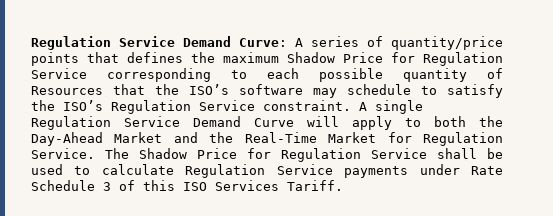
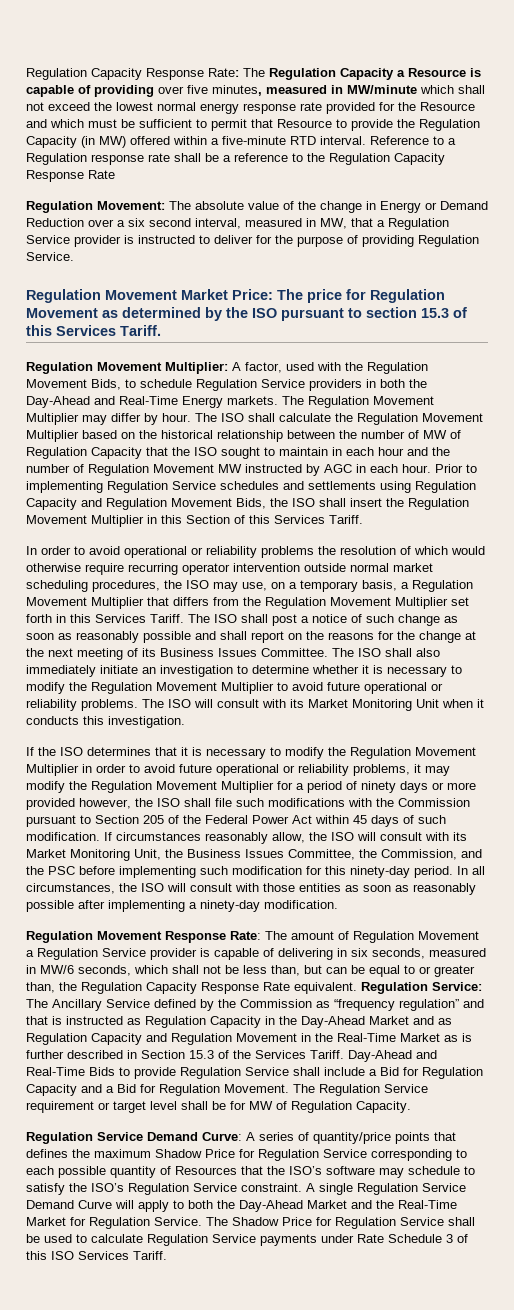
[31,36,111,50] Regulation -> [26,68,481,80] [26,85,485,97] [26,102,475,114] [26,119,480,131] [26,136,456,148] [26,153,445,165] [26,170,115,182] [26,201,488,213] [26,218,449,230] [26,235,479,247] [26,252,74,261] [26,289,445,303] [26,307,467,321] [26,325,161,336] [26,362,428,374] [26,379,427,391] [26,396,434,408] [26,413,483,425] [26,430,461,442] [26,447,450,459] [26,464,477,476] [26,481,476,493] [26,498,469,510] [26,515,363,527] [26,546,485,558] [26,563,433,575] [26,580,473,592] [26,597,469,609] [26,614,458,626] [26,631,476,643] [26,648,440,660] [26,665,462,677] [26,682,443,694] [26,699,484,711] [26,716,185,728] [26,747,476,759] [26,764,450,776] [26,781,476,793] [26,798,470,810] [26,815,446,827] [26,832,467,844] [26,849,482,861] [26,866,485,878] [26,883,476,895] [26,900,338,912] [26,931,479,943] [26,948,486,960] [26,965,475,977] [26,982,482,994] [26,999,484,1011] [26,1016,452,1028] [26,1033,472,1045] [26,1050,437,1062] [26,1067,483,1079] [26,1084,428,1096] [26,1101,411,1113] [26,1132,93,1144] Regulation Capacity Response Rate: The Regulation Capacity a Resource is capable of providing over five minutes, measured in MW/minute which shall not exceed the lowest normal energy response rate provided for the Resource and which must be sufficient to permit that Resource to provide the Regulation Capacity (in MW) offered within a five-minute RTD interval. Reference to a Regulation response rate shall be a reference to the Regulation Capacity Response Rate // Regulation Movement: The absolute value of the change in Energy or Demand Reduction over a six second interval, measured in MW, that a Regulation Service provider is instructed to deliver for the purpose of providing Regulation Service. // Regulation Movement Market Price: The price for Regulation Movement as determined by the ISO pursuant to section 15.3 of this Services Tariff. // Regulation Movement Multiplier: A factor, used with the Regulation Movement Bids, to schedule Regulation Service providers in both the Day-Ahead and Real-Time Energy markets. The Regulation Movement Multiplier may differ by hour. The ISO shall calculate the Regulation Movement Multiplier based on the historical relationship between the number of MW of Regulation Capacity that the ISO sought to maintain in each hour and the number of Regulation Movement MW instructed by AGC in each hour. Prior to implementing Regulation Service schedules and settlements using Regulation Capacity and Regulation Movement Bids, the ISO shall insert the Regulation Movement Multiplier in this Section of this Services Tariff. // In order to avoid operational or reliability problems the resolution of which would otherwise require recurring operator intervention outside normal market scheduling procedures, the ISO may use, on a temporary basis, a Regulation Movement Multiplier that differs from the Regulation Movement Multiplier set forth in this Services Tariff. The ISO shall post a notice of such change as soon as reasonably possible and shall report on the reasons for the change at the next meeting of its Business Issues Committee. The ISO shall also immediately initiate an investigation to determine whether it is necessary to modify the Regulation Movement Multiplier to avoid future operational or reliability problems. The ISO will consult with its Market Monitoring Unit when it conducts this investigation. // If the ISO determines that it is necessary to modify the Regulation Movement Multiplier in order to avoid future operational or reliability problems, it may modify the Regulation Movement Multiplier for a period of ninety days or more provided however, the ISO shall file such modifications with the Commission pursuant to Section 205 of the Federal Power Act within 45 days of such modification. If circumstances reasonably allow, the ISO will consult with its Market Monitoring Unit, the Business Issues Committee, the Commission, and the PSC before implementing such modification for this ninety-day period. In all circumstances, the ISO will consult with those entities as soon as reasonably possible after implementing a ninety-day modification. // Regulation Movement Response Rate: The amount of Regulation Movement a Regulation Service provider is capable of delivering in six seconds, measured in MW/6 seconds, which shall not be less than, but can be equal to or greater than, the Regulation Capacity Response Rate equivalent. Regulation Service: The Ancillary Service defined by the Commission as “frequency regulation” and that is instructed as Regulation Capacity in the Day-Ahead Market and as Regulation Capacity and Regulation Movement in the Real-Time Market as is further described in Section 15.3 of the Services Tariff. Day-Ahead and Real-Time Bids to provide Regulation Service shall include a Bid for Regulation Capacity and a Bid for Regulation Movement. The Regulation Service requirement or target level shall be for MW of Regulation Capacity. // Regulation

